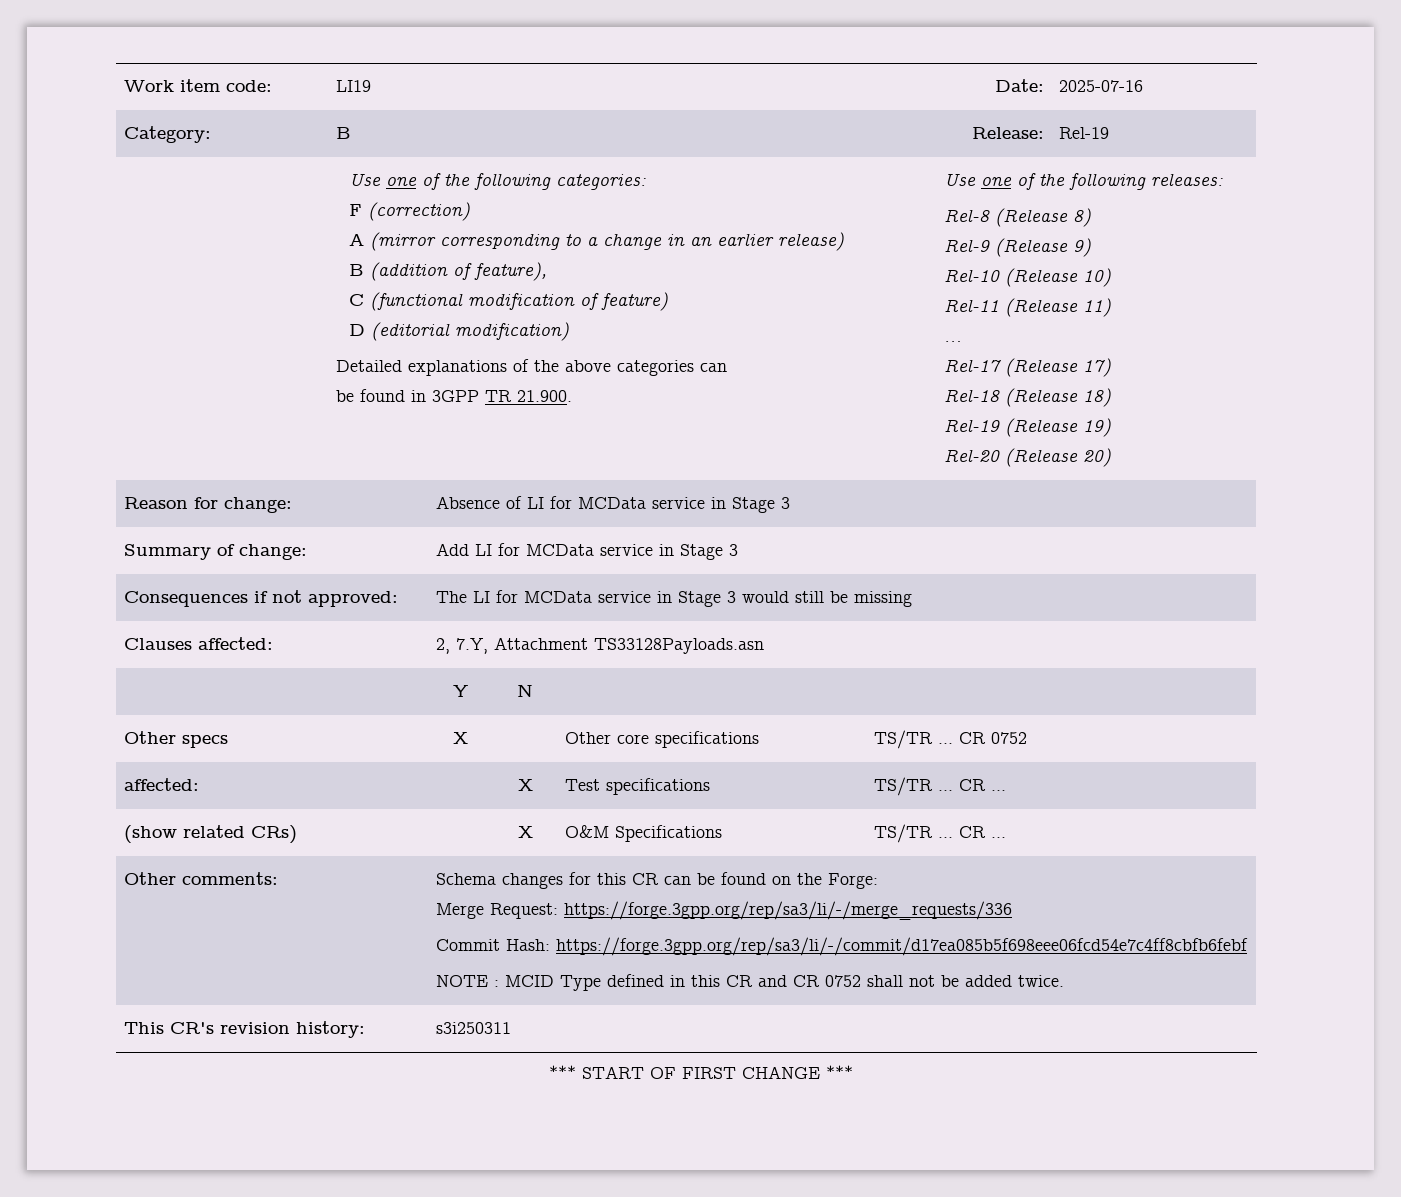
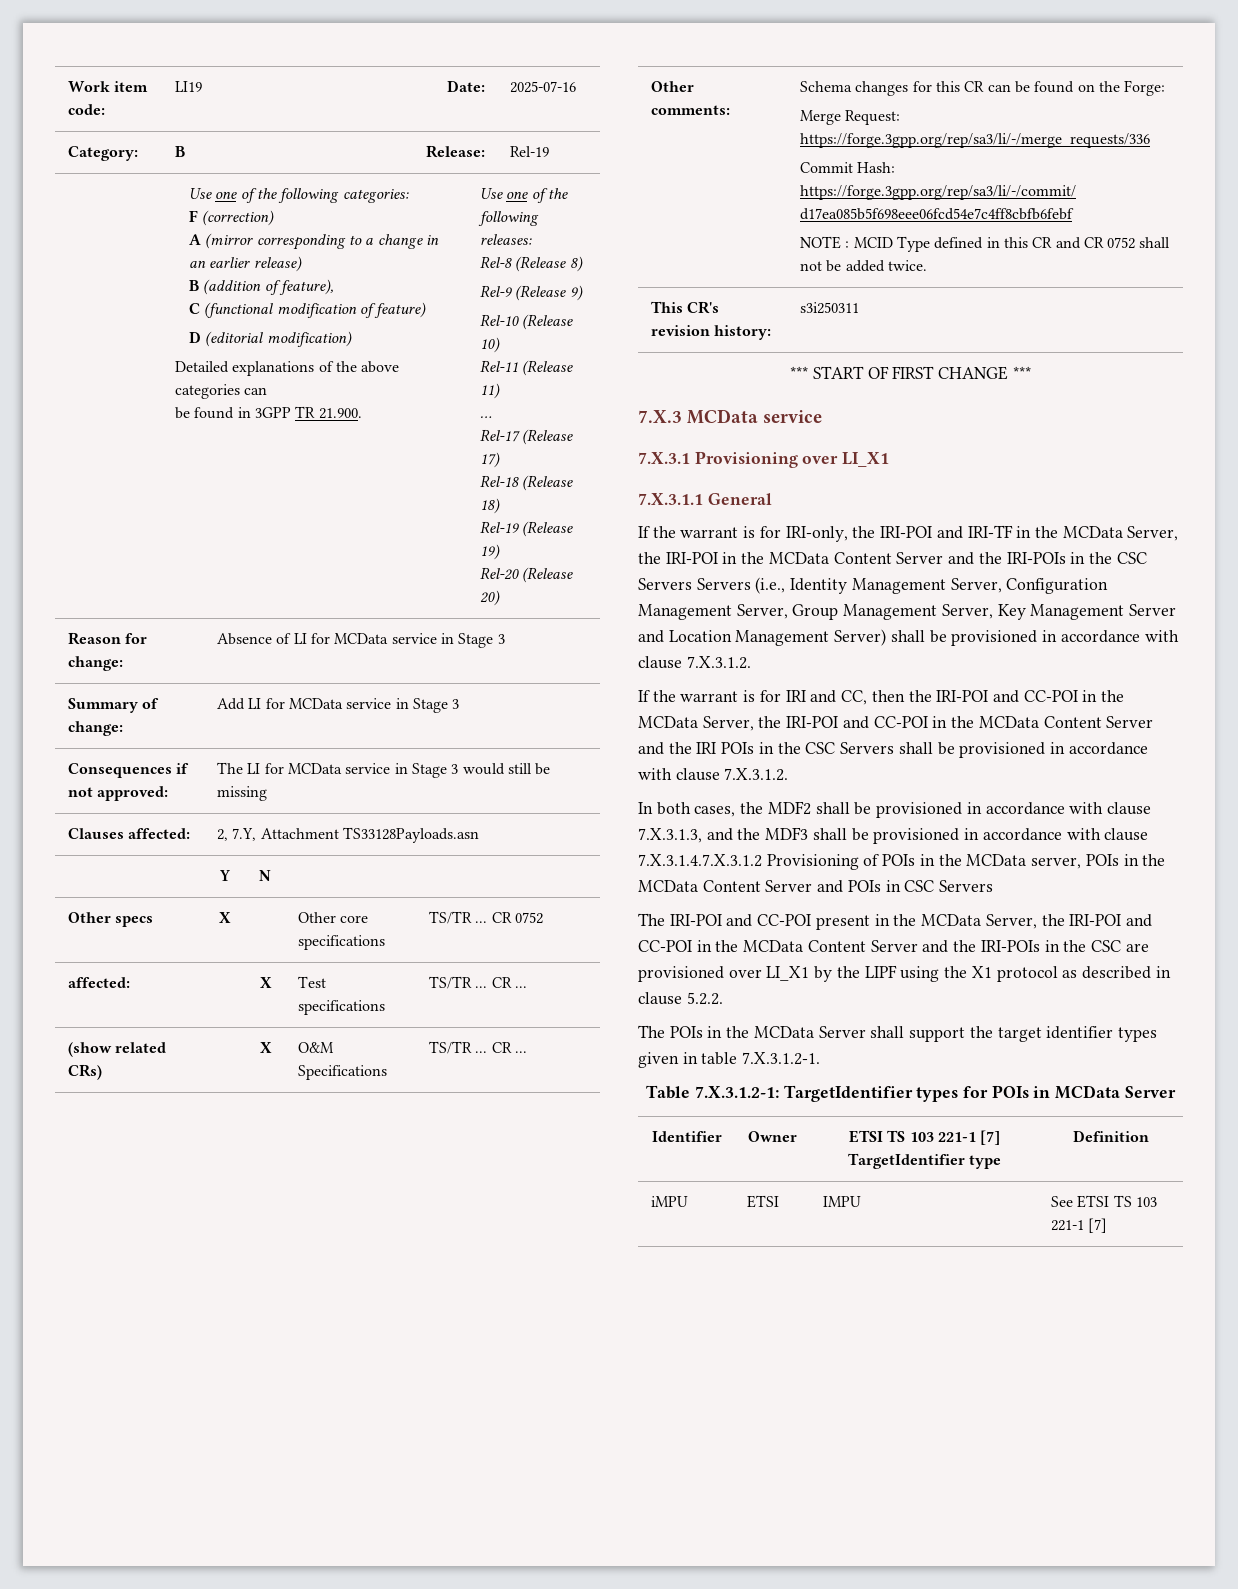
(853, 1072) none -> [638,409,823,424] [638,451,890,468] [638,493,772,505] [638,525,1179,542] [638,552,1147,565] [638,577,1109,594] [638,604,1177,620] [638,629,1179,646] [638,656,751,669] [638,690,1125,705] [638,716,1154,731] [638,742,1148,758] [638,768,789,781] [638,801,1151,818] [638,827,1149,844] [638,854,1166,870] [638,880,994,893] [638,913,1152,930] [638,940,1149,953] [638,965,1171,982] [638,992,723,1005] [638,1025,1157,1042] [638,1052,821,1068] [646,1085,1176,1102] [651,1131,722,1142] [748,1131,797,1142] [848,1130,1001,1145] [847,1153,1002,1169] [1072,1130,1149,1142] [650,1196,688,1207] [746,1195,779,1208] [822,1196,861,1207] [1050,1195,1157,1208] [1050,1218,1108,1233] // 7.X.3 MCData service // 7.X.3.1 Provisioning over LI_X1 // 7.X.3.1.1 General // If the warrant is for IRI-only, the IRI-POI and IRI-TF in the MCData Server, the IRI-POI in the MCData Content Server and the IRI-POIs in the CSC Servers Servers (i.e., Identity Management Server, Configuration Management Server, Group Management Server, Key Management Server and Location Management Server) shall be provisioned in accordance with clause 7.X.3.1.2. // If the warrant is for IRI and CC, then the IRI-POI and CC-POI in the MCData Server, the IRI-POI and CC-POI in the MCData Content Server and the IRI POIs in the CSC Servers shall be provisioned in accordance with clause 7.X.3.1.2. // In both cases, the MDF2 shall be provisioned in accordance with clause 7.X.3.1.3, and the MDF3 shall be provisioned in accordance with clause 7.X.3.1.4.7.X.3.1.2 Provisioning of POIs in the MCData server, POIs in the MCData Content Server and POIs in CSC Servers // The IRI-POI and CC-POI present in the MCData Server, the IRI-POI and CC-POI in the MCData Content Server and the IRI-POIs in the CSC are provisioned over LI_X1 by the LIPF using the X1 protocol as described in clause 5.2.2. // The POIs in the MCData Server shall support the target identifier types given in table 7.X.3.1.2-1. // Table 7.X.3.1.2-1: TargetIdentifier types for POIs in MCData Server // Identifier | Owner | ETSI TS 103 221-1 [7] TargetIdentifier type | Definition // iMPU | ETSI | IMPU | See ETSI TS 103 221-1 [7]

